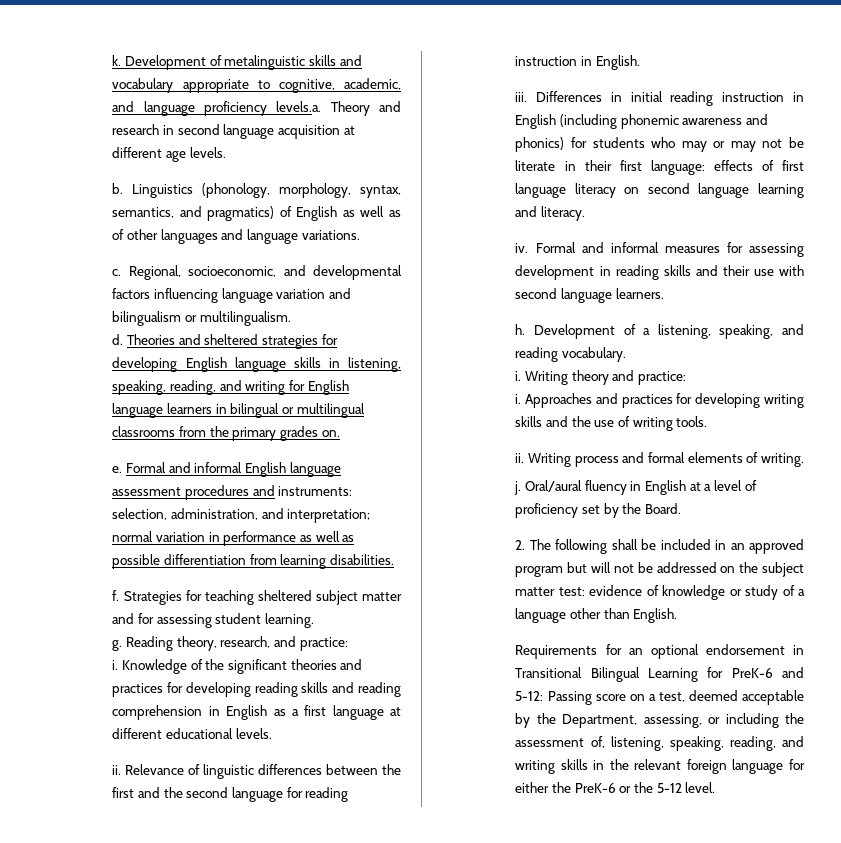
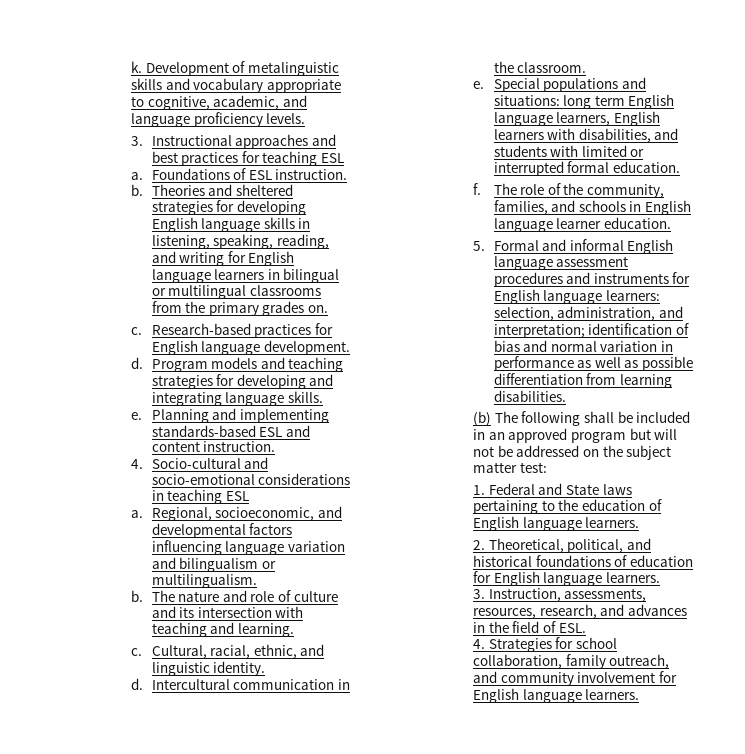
[276,101,401,116] [112,124,355,139] [112,147,226,162] [112,183,401,198] [112,206,401,221] [112,229,360,244] [112,265,402,280] [112,288,351,303] [112,311,291,326] [112,334,124,345] levels.a. Theory and research in second language acquisition at different age levels. // b. Linguistics (phonology, morphology, syntax, semantics, and pragmatics) of English as well as of other languages and language variations. // c. Regional, socioeconomic, and developmental factors influencing language variation and bilingualism or multilingualism. // d. -> [266,113,306,124] [131,134,336,149] [151,151,345,166] [131,168,348,180] [131,184,144,196] levels. // 3. Instructional approaches and best practices for teaching ESL // a. Foundations of ESL instruction. // b.
[112,466,123,473] e. -> [131,323,333,338] [151,340,350,355] [131,357,344,372] [151,374,334,389] [151,391,323,406] [131,408,329,423] [151,425,310,437] [151,441,276,452] [131,457,269,469] [151,473,351,485] [151,489,249,504] [131,506,342,521] [151,523,293,538] [151,540,345,555] [151,557,276,572] [151,574,257,588] [131,590,338,602] [151,606,304,618] [151,622,294,637] [131,644,325,659] [151,661,266,676] [131,678,350,690] [493,61,587,73] [473,77,646,92] [493,94,675,109] [493,111,660,126] [493,128,679,143] [493,145,645,157] [493,161,680,176] [473,183,665,198] [493,200,692,215] [493,217,671,232] [473,241,486,251] c. Research-based practices for English language development. // d. Program models and teaching strategies for developing and integrating language skills. // e. Planning and implementing standards-based ESL and content instruction. // 4. Socio-cultural and socio-emotional considerations in teaching ESL // a. Regional, socioeconomic, and developmental factors influencing language variation and bilingualism or multilingualism. // b. The nature and role of culture and its intersection with teaching and learning. // c. Cultural, racial, ethnic, and linguistic identity. // d. Intercultural communication in the classroom. // e. Special populations and situations: long term English language learners, English learners with disabilities, and students with limited or interrupted formal education. // f. The role of the community, families, and schools in English language learner education. // 5.
[278,486,353,496] [112,508,371,523] instruments: selection, administration, and interpretation; -> [593,272,691,284] [493,289,660,304] [493,306,683,321] [493,323,689,338] [493,340,548,352] instruments for English language learners: selection, administration, and interpretation; identification of bias and
[112,590,402,605] [112,613,314,628] [112,636,348,651] [112,659,363,674] [112,682,401,697] [112,705,401,720] [112,728,272,739] [112,764,401,779] [112,787,349,802] [515,55,640,70] [515,91,804,106] [515,114,768,129] [515,137,804,152] [515,160,804,175] [515,183,804,198] [515,206,586,221] [515,242,804,257] [515,265,804,280] [515,288,664,303] [515,324,804,339] [515,347,627,362] [515,370,686,385] [515,393,804,408] [515,416,708,431] [515,452,804,467] [514,480,757,495] [515,503,681,518] [515,540,526,550] f. Strategies for teaching sheltered subject matter and for assessing student learning. // g. Reading theory, research, and practice: // i. Knowledge of the significant theories and practices for developing reading skills and reading comprehension in English as a first language at different educational levels. // ii. Relevance of linguistic differences between the first and the second language for reading instruction in English. // iii. Differences in initial reading instruction in English (including phonemic awareness and phonics) for students who may or may not be literate in their first language: effects of first language literacy on second language learning and literacy. // iv. Formal and informal measures for assessing development in reading skills and their use with second language learners. // h. Development of a listening, speaking, and reading vocabulary. // i. Writing theory and practice: // i. Approaches and practices for developing writing skills and the use of writing tools. // ii. Writing process and formal elements of writing. // j. Oral/aural fluency in English at a level of proficiency set by the Board. // 2. -> [473,411,492,426] (b)
[589,585,805,600] [515,608,678,623] [515,644,804,659] [515,667,804,682] [515,690,804,705] [515,713,804,728] [515,736,804,751] [515,759,805,774] [515,782,716,793] evidence of knowledge or study of a language other than English. // Requirements for an optional endorsement in Transitional Bilingual Learning for PreK-6 and 5-12: Passing score on a test, deemed acceptable by the Department, assessing, or including the assessment of, listening, speaking, reading, and writing skills in the relevant foreign language for either the PreK-6 or the 5-12 level. -> [473,483,632,495] [473,499,662,514] [473,516,640,531] [473,538,651,553] [473,555,693,567] [473,571,660,586] [473,588,647,602] [473,604,687,619] [473,621,586,633] [473,637,617,652] [473,654,670,669] [473,671,677,686] [473,688,640,703] // 1. Federal and State laws pertaining to the education of English language learners. // 2. Theoretical, political, and historical foundations of education for English language learners. // 3. Instruction, assessments, resources, research, and advances in the field of ESL. // 4. Strategies for school collaboration, family outreach, and community involvement for English language learners.

